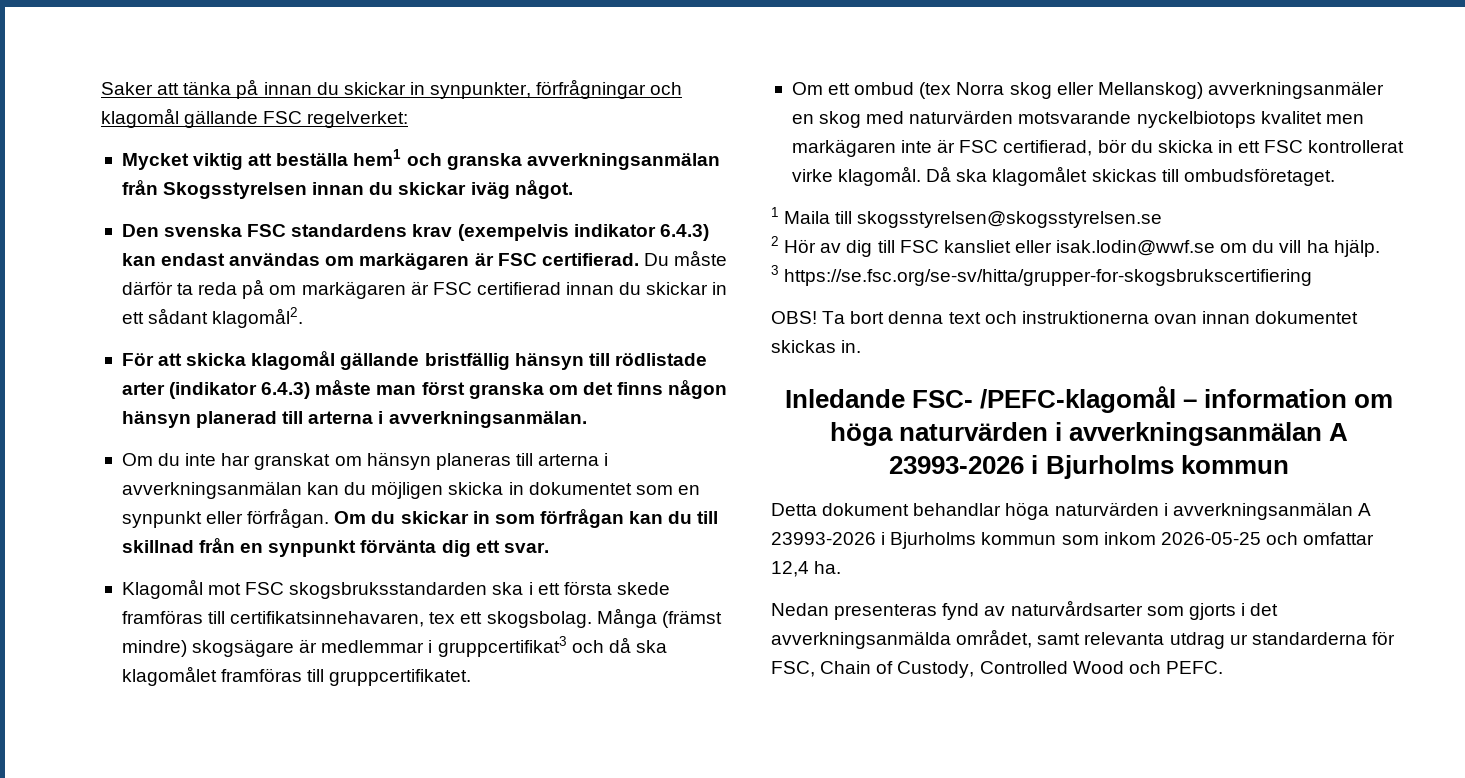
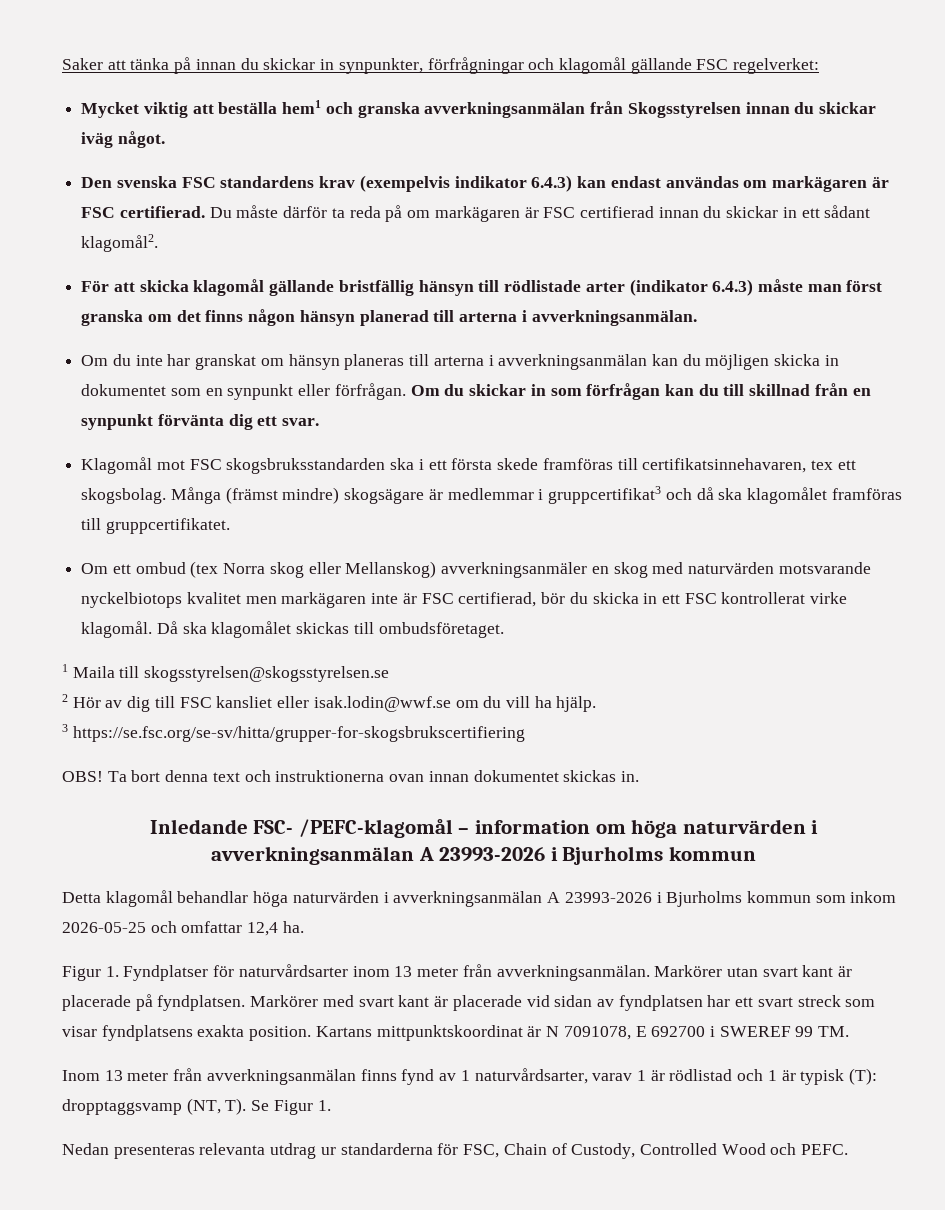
[822,503,910,516] dokument -> [105,890,173,907] klagomål
[771,600,1279,620] [771,629,1081,649] Nedan presenteras fynd av naturvårdsarter som gjorts i det avverkningsanmälda området, samt -> [62,964,853,981] [62,994,876,1011] [62,1025,850,1041] [62,1068,878,1085] [62,1098,331,1115] [62,1143,195,1159] Figur 1. Fyndplatser för naturvårdsarter inom 13 meter från avverkningsanmälan. Markörer utan svart kant är placerade på fyndplatsen. Markörer med svart kant är placerade vid sidan av fyndplatsen har ett svart streck som visar fyndplatsens exakta position. Kartans mittpunktskoordinat är N 7091078, E 692700 i SWEREF 99 TM. // Inom 13 meter från avverkningsanmälan finns fynd av 1 naturvårdsarter, varav 1 är rödlistad och 1 är typisk (T): dropptaggsvamp (NT, T). Se Figur 1. // Nedan presenteras

